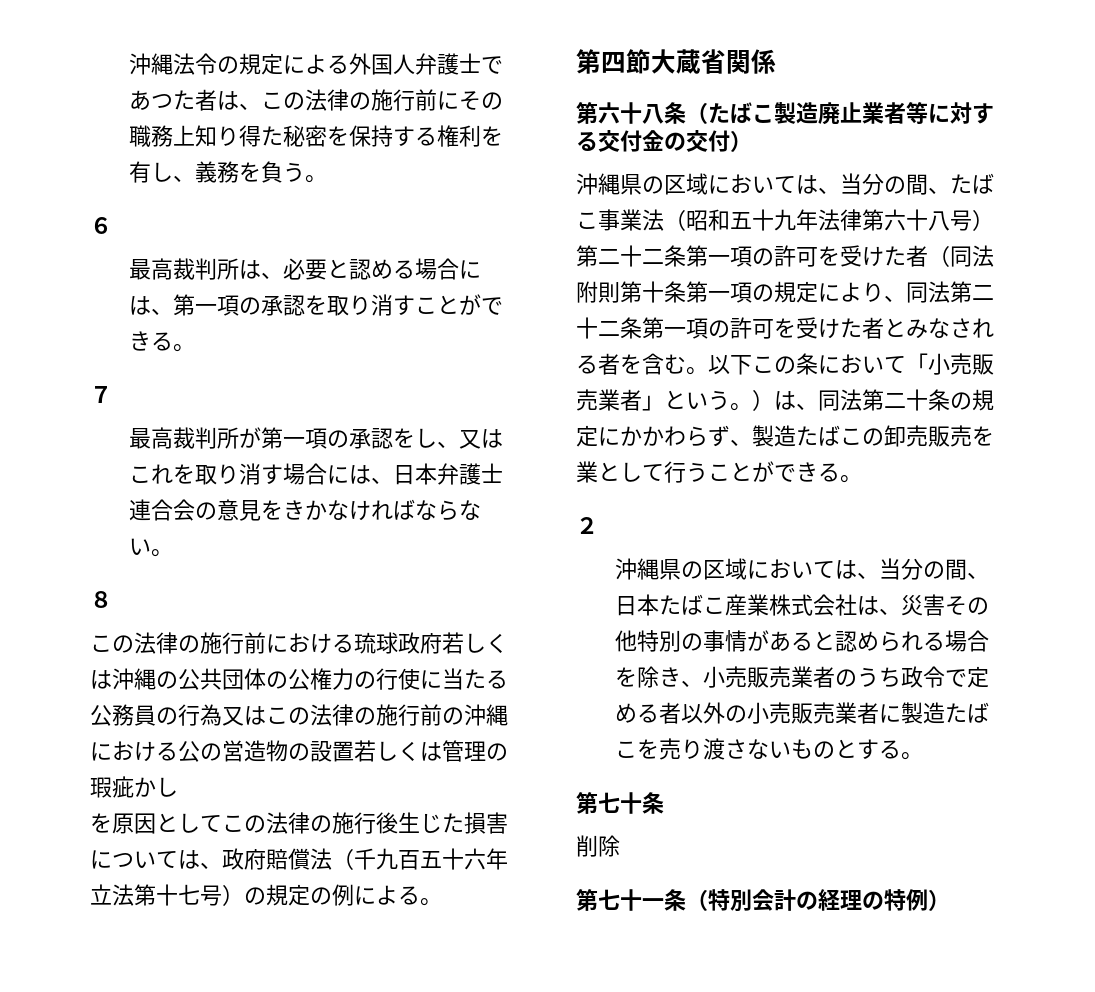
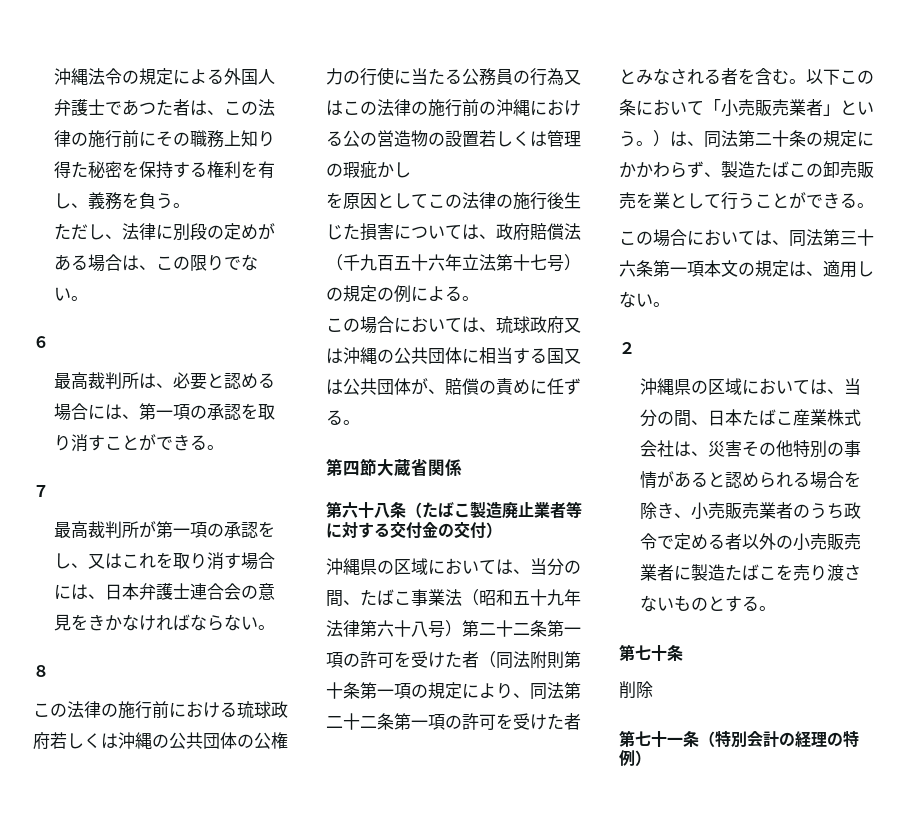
(328, 179) none -> [53,223,275,241] [53,254,258,272] [53,287,88,301] // ただし、法律に別段の定めがある場合は、この限りでない。
(442, 902) none -> [326,316,581,334] [326,347,581,364] [326,378,581,395] [326,410,360,425] // この場合においては、琉球政府又は沖縄の公共団体に相当する国又は公共団体が、賠償の責めに任ずる。
(862, 479) none -> [619,229,874,247] [619,260,874,278] [619,291,670,308] // この場合においては、同法第三十六条第一項本文の規定は、適用しない。

